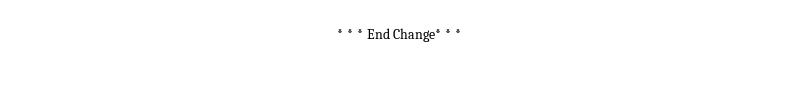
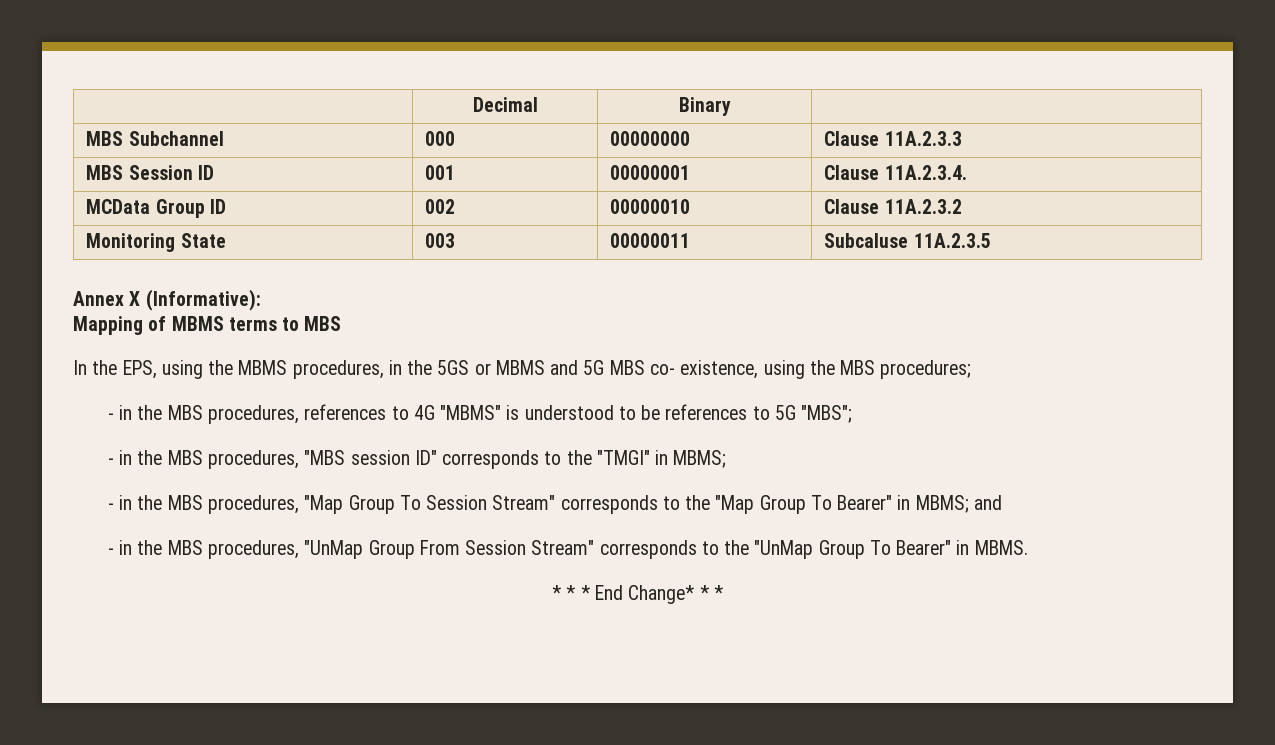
(337, 34) none -> [472,97,538,112] [678,97,731,116] [86,131,224,146] [425,131,456,146] [610,131,691,146] [824,131,962,146] [86,165,214,180] [425,165,456,180] [610,165,691,180] [824,165,967,180] [86,199,226,218] [425,199,456,214] [610,199,691,214] [824,199,962,214] [86,233,226,252] [425,233,456,248] [610,233,691,248] [824,233,991,248] [73,289,261,311] [73,316,342,335] [73,360,972,379] [107,404,853,424] [107,450,727,469] [107,495,1002,514] [107,540,1028,559] | Decimal | Binary | // MBS Subchannel | 000 | 00000000 | Clause 11A.2.3.3 // MBS Session ID | 001 | 00000001 | Clause 11A.2.3.4. // MCData Group ID | 002 | 00000010 | Clause 11A.2.3.2 // Monitoring State | 003 | 00000011 | Subcaluse 11A.2.3.5 // Annex X (Informative): // Mapping of MBMS terms to MBS // In the EPS, using the MBMS procedures, in the 5GS or MBMS and 5G MBS co- existence, using the MBS procedures; // - in the MBS procedures, references to 4G "MBMS" is understood to be references to 5G "MBS"; // - in the MBS procedures, "MBS session ID" corresponds to the "TMGI" in MBMS; // - in the MBS procedures, "Map Group To Session Stream" corresponds to the "Map Group To Bearer" in MBMS; and // - in the MBS procedures, "UnMap Group From Session Stream" corresponds to the "UnMap Group To Bearer" in MBMS. //

